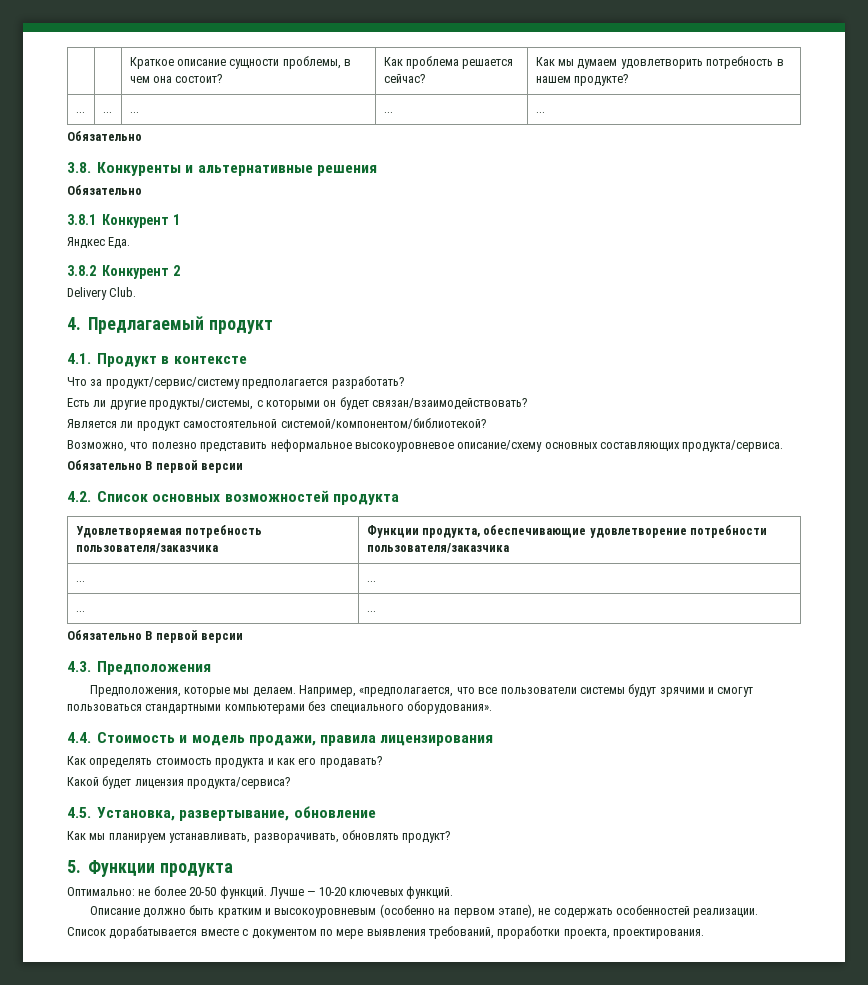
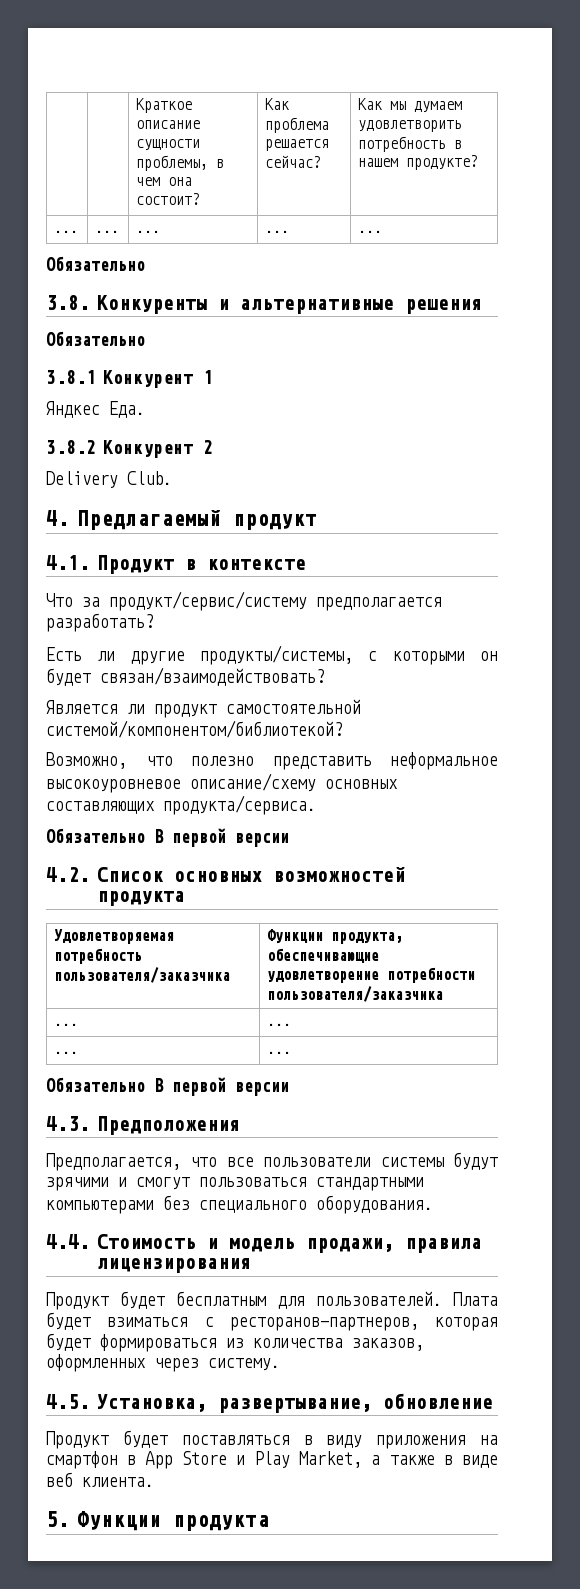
[89,685,454,697] Предположения, которые мы делаем. Например, «предполагается, -> [46,1153,181,1171] Предполагается,
[406,701,492,714] оборудования». -> [316,1195,433,1214] оборудования.
[67,756,382,768] [67,776,291,789] [67,806,376,821] [67,830,451,843] [67,860,233,877] [67,886,454,899] [89,904,759,918] [67,926,705,939] Как определять стоимость продукта и как его продавать? // Какой будет лицензия продукта/сервиса? // 4.5. Установка, развертывание, обновление // Как мы планируем устанавливать, разворачивать, обновлять продукт? // 5. Функции продукта // Оптимально: не более 20-50 функций. Лучше — 10-20 ключевых функций. // Описание должно быть кратким и высокоуровневым (особенно на первом этапе), не содержать особенностей реализации. // Список дорабатывается вместе с документом по мере выявления требований, проработки проекта, проектирования. -> [46,1291,498,1310] [46,1312,498,1331] [46,1333,424,1352] [46,1354,280,1372] [46,1393,493,1413] [46,1430,498,1449] [46,1451,498,1469] [46,1472,154,1487] [46,1511,269,1531] Продукт будет бесплатным для пользователей. Плата будет взиматься с ресторанов-партнеров, которая будет формироваться из количества заказов, оформленных через систему. // 4.5. Установка, развертывание, обновление // Продукт будет поставляться в виду приложения на смартфон в App Store и Play Market, а также в виде веб клиента. // 5. Функции продукта

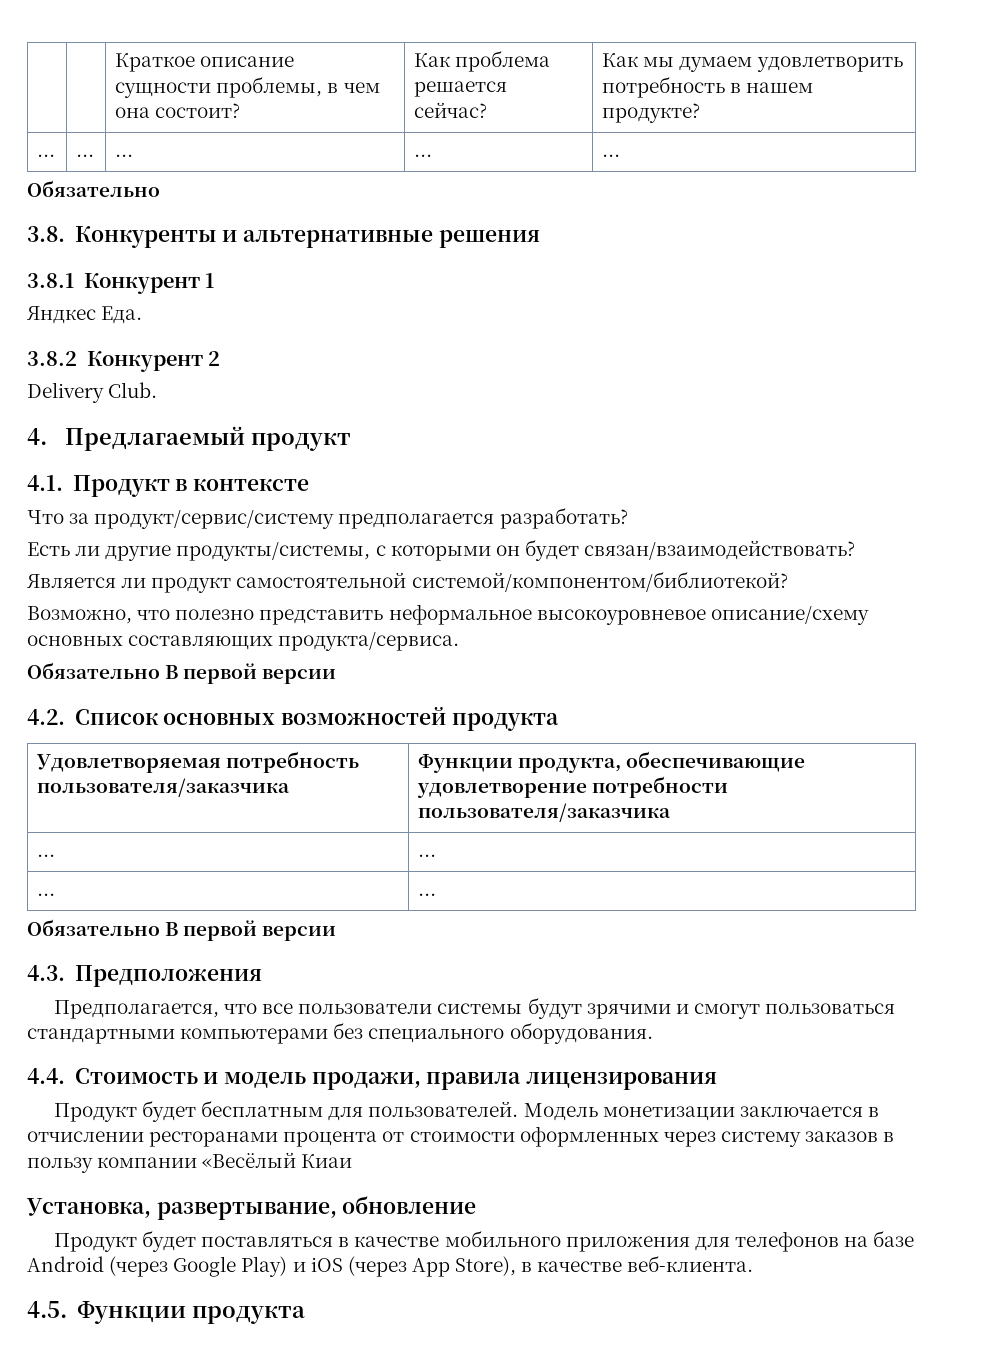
[46,331,145,346] // Обязательно -> (540, 239) none
[453,1292,498,1306] [46,1312,498,1331] [46,1333,424,1352] [46,1354,280,1372] [46,1394,90,1409] Плата будет взиматься с ресторанов-партнеров, которая будет формироваться из количества заказов, оформленных через систему. // 4.5. -> [523,1103,879,1121] [27,1126,895,1147] [27,1152,353,1173] Модель монетизации заключается в отчислении ресторанами процента от стоимости оформленных через систему заказов в пользу компании «Весёлый Киаи //
[326,1435,498,1449] [46,1451,498,1469] [46,1472,154,1487] [46,1511,70,1527] виду приложения на смартфон в App Store и Play Market, а также в виде веб клиента. // 5. -> [354,1230,915,1252] [27,1255,754,1277] [27,1301,67,1318] качестве мобильного приложения для телефонов на базе Android (через Google Play) и iOS (через App Store), в качестве веб-клиента. // 4.5.

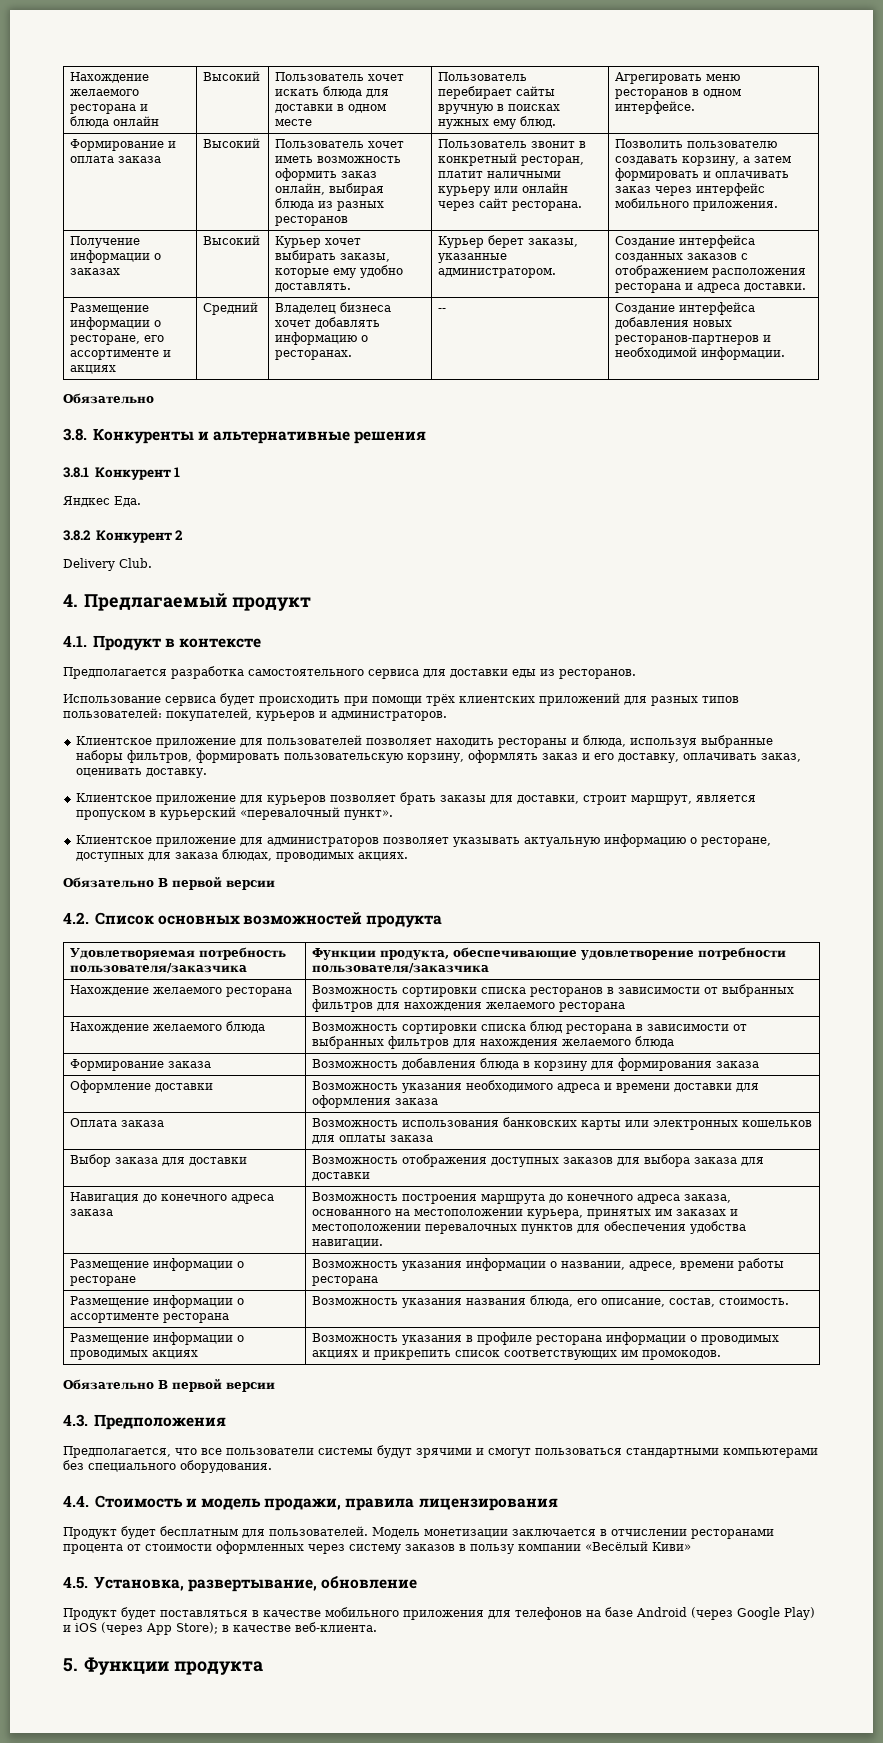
[115,53,295,72] [115,76,380,98] [115,103,241,118] [414,50,551,72] [414,81,508,97] [414,102,488,118] [602,53,903,72] [602,76,814,98] [602,103,701,123] [37,154,56,157] [76,154,95,157] [115,154,134,157] [414,154,433,157] [602,154,621,157] | | Краткое описание сущности проблемы, в чем она состоит? | Как проблема решается сейчас? | Как мы думаем удовлетворить потребность в нашем продукте? // ... | ... | ... | ... | ... -> [69,72,149,83] [69,89,139,96] [69,104,148,114] [69,116,159,128] [202,71,260,81] [274,72,404,81] [274,86,389,98] [274,104,386,113] [274,119,312,126] [437,72,527,81] [437,86,555,99] [437,104,560,114] [437,116,556,129] [614,72,740,84] [614,89,741,99] [614,101,695,114] [69,139,176,151] [69,156,161,163] [202,138,260,148] [274,139,404,148] [274,156,401,163] [274,168,377,181] [274,183,384,196] [274,198,384,211] [274,216,348,226] [437,139,586,148] [437,153,584,166] [437,171,561,178] [437,183,568,196] [437,198,582,211] [614,139,777,148] [614,156,791,166] [614,168,789,181] [614,183,765,196] [614,198,778,211] [69,236,140,248] [69,250,161,263] [69,268,120,275] [202,235,260,245] [274,236,361,248] [274,250,390,263] [274,265,403,278] [274,283,351,292] [437,235,578,248] [437,253,507,263] [437,268,556,278] [614,235,755,248] [614,253,748,262] [614,265,806,278] [614,283,806,293] [69,303,149,314] [69,317,161,330] [69,335,164,345] [69,350,171,360] [69,365,116,374] [202,302,258,315] [274,302,391,314] [274,317,380,329] [274,332,368,345] [274,350,352,360] [437,308,446,312] [614,302,755,315] [614,317,732,329] [614,335,771,345] [614,347,785,360] Нахождение желаемого ресторана и блюда онлайн | Высокий | Пользователь хочет искать блюда для доставки в одном месте | Пользователь перебирает сайты вручную в поисках нужных ему блюд. | Агрегировать меню ресторанов в одном интерфейсе. // Формирование и оплата заказа | Высокий | Пользователь хочет иметь возможность оформить заказ онлайн, выбирая блюда из разных ресторанов | Пользователь звонит в конкретный ресторан, платит наличными курьеру или онлайн через сайт ресторана. | Позволить пользователю создавать корзину, а затем формировать и оплачивать заказ через интерфейс мобильного приложения. // Получение информации о заказах | Высокий | Курьер хочет выбирать заказы, которые ему удобно доставлять. | Курьер берет заказы, указанные администратором. | Создание интерфейса созданных заказов с отображением расположения ресторана и адреса доставки. // Размещение информации о ресторане, его ассортименте и акциях | Средний | Владелец бизнеса хочет добавлять информацию о ресторанах. | -- | Создание интерфейса добавления новых ресторанов-партнеров и необходимой информации.
[27,507,628,529] [27,539,856,561] [27,571,788,593] [27,604,869,625] [27,632,460,651] Что за продукт/сервис/систему предполагается разработать? // Есть ли другие продукты/системы, с которыми он будет связан/взаимодействовать? // Является ли продукт самостоятельной системой/компонентом/библиотекой? // Возможно, что полезно представить неформальное высокоуровневое описание/схему основных составляющих продукта/сервиса. -> [63,666,636,679] [63,693,739,706] [63,708,447,721] [75,735,773,748] [75,750,801,763] [75,768,207,778] [75,792,756,805] [75,807,393,820] [75,834,771,847] [75,849,408,862] Предполагается разработка самостоятельного сервиса для доставки еды из ресторанов. // Использование сервиса будет происходить при помощи трёх клиентских приложений для разных типов пользователей: покупателей, курьеров и администраторов. // Клиентское приложение для пользователей позволяет находить рестораны и блюда, используя выбранные наборы фильтров, формировать пользовательскую корзину, оформлять заказ и его доставку, оплачивать заказ, оценивать доставку. // Клиентское приложение для курьеров позволяет брать заказы для доставки, строит маршрут, является пропуском в курьерский «перевалочный пункт». // Клиентское приложение для администраторов позволяет указывать актуальную информацию о ресторане, доступных для заказа блюдах, проводимых акциях.
[37,854,56,857] [418,854,437,857] [37,893,56,896] [418,893,437,896] ... | ... // ... | ... -> [69,985,292,997] [311,984,794,997] [311,999,625,1012] [69,1021,265,1033] [311,1021,747,1034] [311,1036,674,1049] [69,1059,211,1071] [311,1058,759,1071] [69,1080,213,1093] [311,1080,759,1093] [311,1095,438,1108] [69,1118,164,1127] [311,1117,812,1130] [311,1135,433,1144] [69,1154,247,1167] [311,1154,764,1167] [311,1172,370,1181] [69,1192,274,1204] [69,1209,113,1216] [311,1192,731,1204] [311,1209,738,1219] [311,1221,746,1234] [311,1239,383,1248] [69,1258,244,1271] [69,1276,136,1286] [311,1258,784,1271] [311,1276,378,1286] [69,1295,244,1308] [69,1313,229,1323] [311,1295,789,1308] [69,1332,244,1345] [69,1350,198,1360] [311,1332,779,1345] [311,1350,721,1360] Нахождение желаемого ресторана | Возможность сортировки списка ресторанов в зависимости от выбранных фильтров для нахождения желаемого ресторана // Нахождение желаемого блюда | Возможность сортировки списка блюд ресторана в зависимости от выбранных фильтров для нахождения желаемого блюда // Формирование заказа | Возможность добавления блюда в корзину для формирования заказа // Оформление доставки | Возможность указания необходимого адреса и времени доставки для оформления заказа // Оплата заказа | Возможность использования банковских карты или электронных кошельков для оплаты заказа // Выбор заказа для доставки | Возможность отображения доступных заказов для выбора заказа для доставки // Навигация до конечного адреса заказа | Возможность построения маршрута до конечного адреса заказа, основанного на местоположении курьера, принятых им заказах и местоположении перевалочных пунктов для обеспечения удобства навигации. // Размещение информации о ресторане | Возможность указания информации о названии, адресе, времени работы ресторана // Размещение информации о ассортименте ресторана | Возможность указания названия блюда, его описание, состав, стоимость. // Размещение информации о проводимых акциях | Возможность указания в профиле ресторана информации о проводимых акциях и прикрепить список соответствующих им промокодов.
[301,1154,353,1168] Киаи // -> [652,1542,691,1551] [63,1576,88,1589] Киви» // 4.5.
[455,1256,517,1276] Store), -> [176,1622,218,1634] Store);
[27,1301,67,1318] 4.5. -> [63,1658,78,1672] 5.

